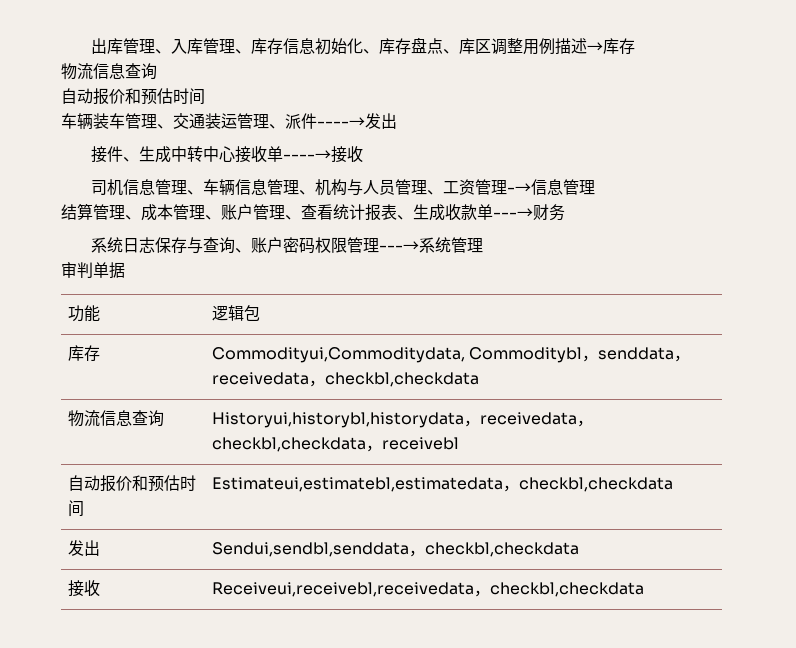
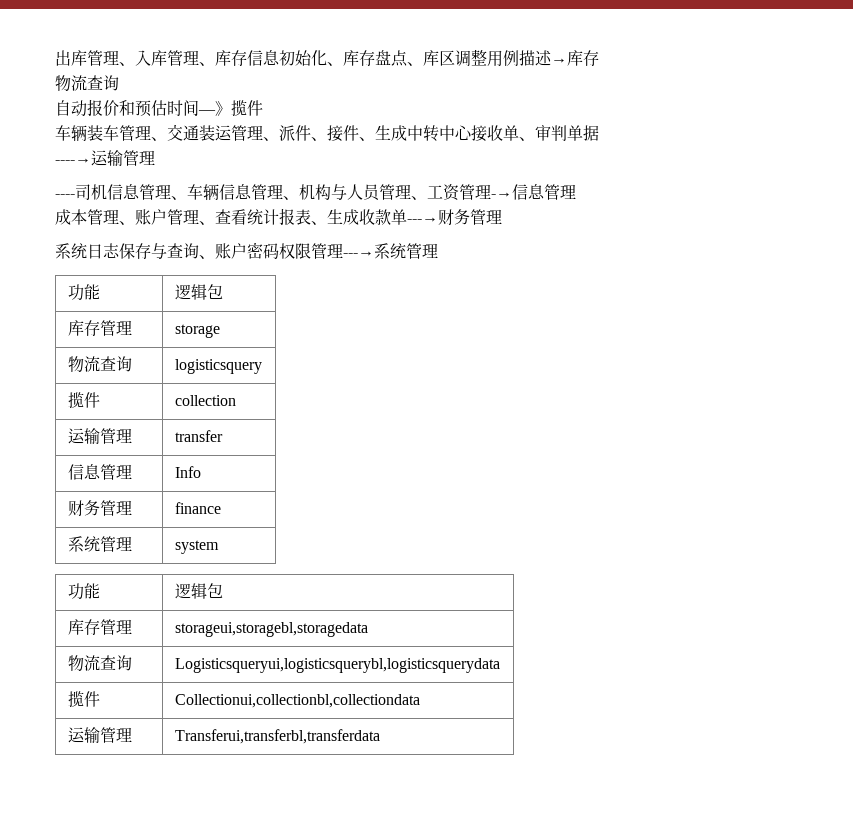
[93,63,125,79] 信息 -> (87, 83) none
(205, 96) none -> [198,100,263,116] —》揽件
[317,113,397,129] ----→发出 // -> [311,137,327,141] 、
[282,146,363,163] ----→接收 // -> [519,124,599,142] [55,150,155,166] [55,194,75,198] 、审判单据 // ----→运输管理 // ----
[61,203,141,220] 结算管理、 -> (576, 191) none
(565, 212) none -> [470,209,502,225] 管理
[61,262,125,279] [67,305,100,322] [211,305,260,321] [67,345,100,361] [211,347,691,363] [211,372,479,387] [67,410,164,427] [211,412,593,428] [211,437,459,452] [67,475,196,492] [67,500,84,517] [211,477,673,492] [67,540,100,556] [211,542,579,557] [67,580,100,597] [211,582,644,597] // 审判单据 // 功能 | 逻辑包 // 库存 | Commodityui,Commoditydata, Commoditybl，senddata，receivedata，checkbl,checkdata // 物流信息查询 | Historyui,historybl,historydata，receivedata，checkbl,checkdata，receivebl // 自动报价和预估时间 | Estimateui,estimatebl,estimatedata，checkbl,checkdata // 发出 | Sendui,sendbl,senddata，checkbl,checkdata // 接收 | Receiveui,receivebl,receivedata，checkbl,checkdata -> [67,284,100,301] [174,284,223,300] [67,320,132,336] [174,324,220,338] [67,356,132,373] [174,359,262,374] [67,392,100,408] [174,395,236,406] [67,428,132,444] [174,430,223,442] [67,464,132,480] [174,466,201,478] [67,500,132,516] [174,502,221,514] [67,536,132,552] [174,540,219,554] [67,583,100,600] [174,583,223,599] [67,619,132,635] [174,622,368,637] [67,655,132,672] [174,658,500,673] [67,691,100,707] [174,694,420,708] [67,727,132,743] [174,729,380,744] // 功能 | 逻辑包 // 库存管理 | storage // 物流查询 | logisticsquery // 揽件 | collection // 运输管理 | transfer // 信息管理 | Info // 财务管理 | finance // 系统管理 | system // 功能 | 逻辑包 // 库存管理 | storageui,storagebl,storagedata // 物流查询 | Logisticsqueryui,logisticsquerybl,logisticsquerydata // 揽件 | Collectionui,collectionbl,collectiondata // 运输管理 | Transferui,transferbl,transferdata

